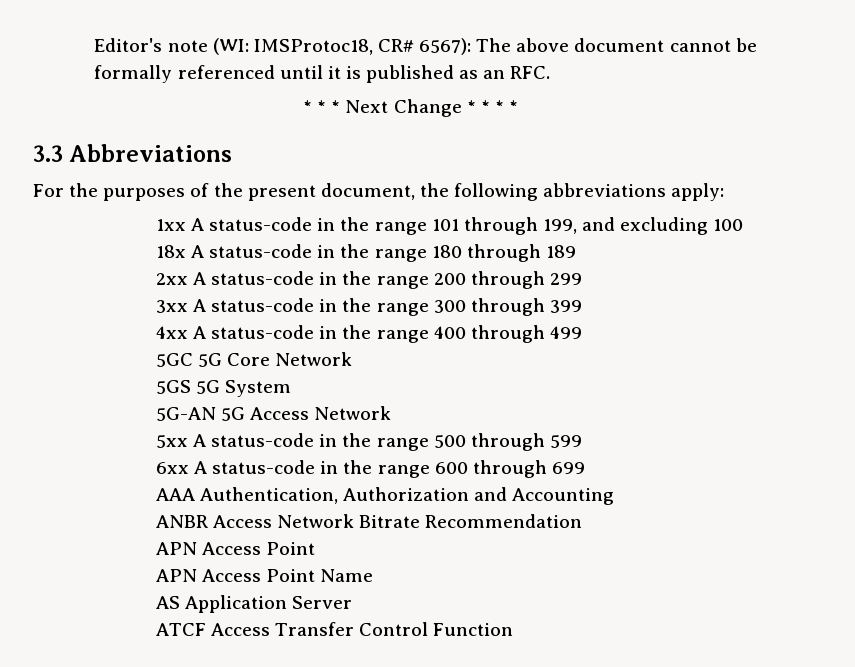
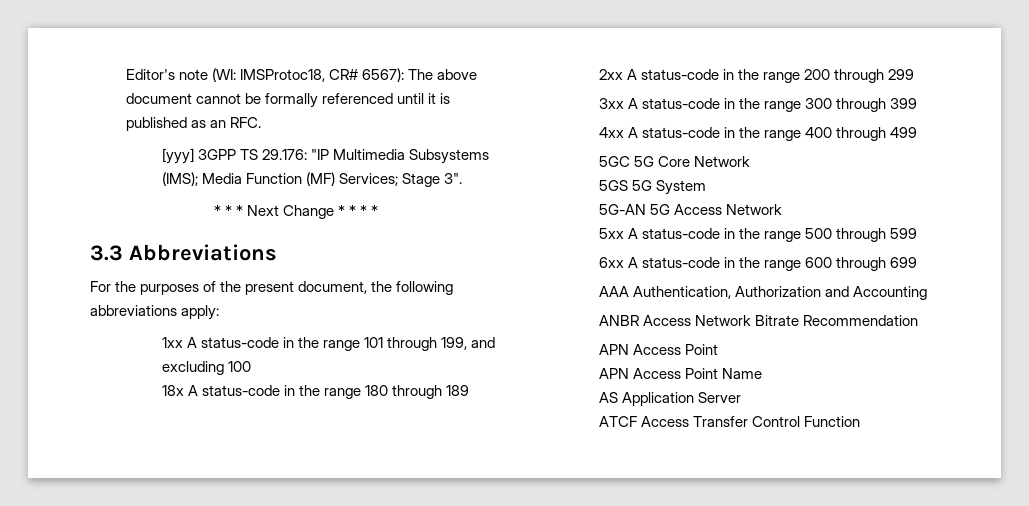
(551, 72) none -> [162,148,490,164] [162,172,463,187] // [yyy] 3GPP TS 29.176: "IP Multimedia Subsystems (IMS); Media Function (MF) Services; Stage 3".

